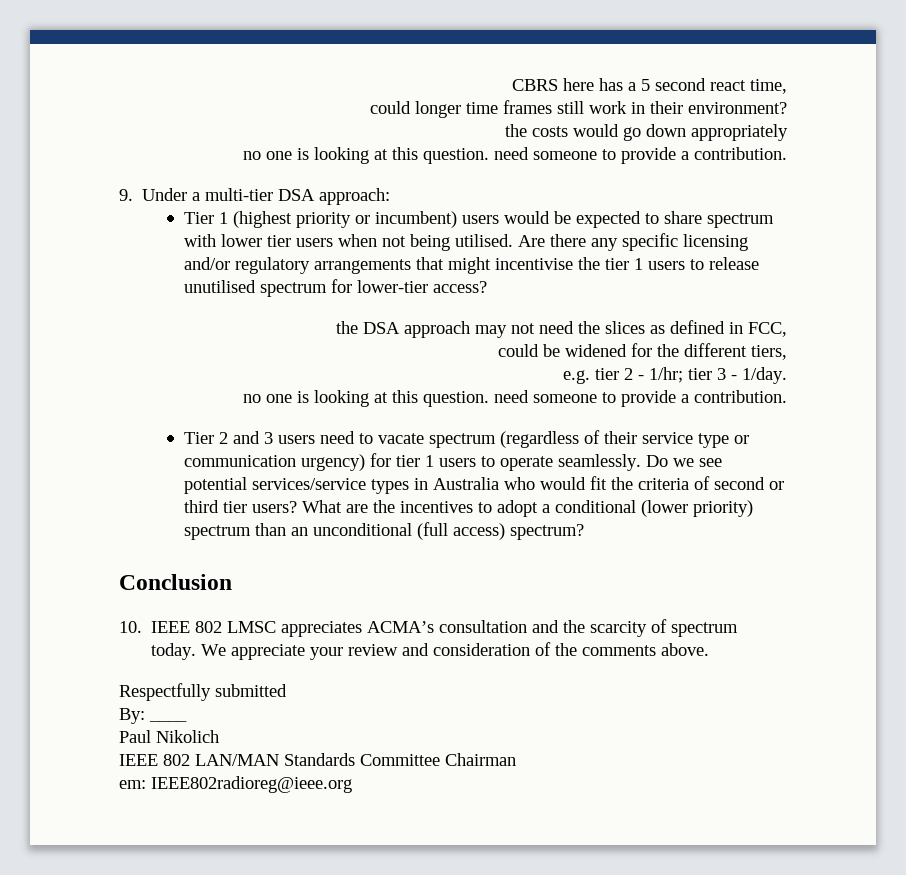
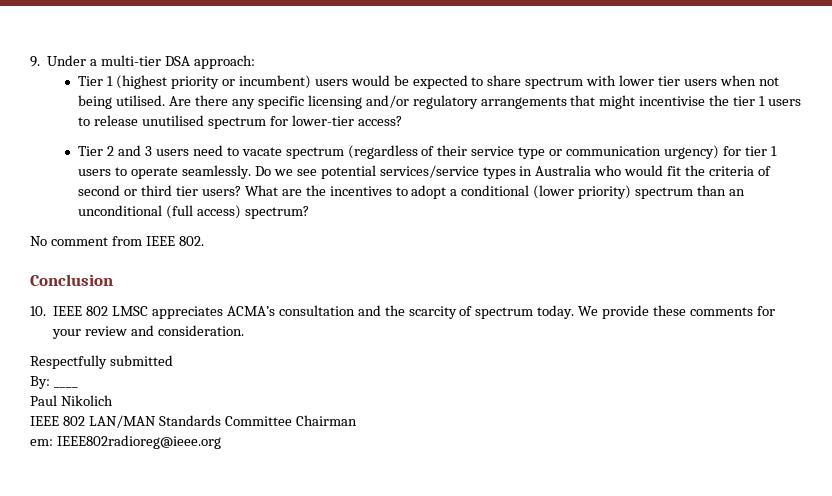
[512,78,787,94] [370,100,787,118] [505,124,788,141] [243,147,787,164] CBRS here has a 5 second react time, // could longer time frames still work in their environment? // the costs would go down appropriately // no one is looking at this question. need someone to provide a contribution. // -> (30, 61) none
[336,320,787,338] [498,343,787,360] [563,367,787,384] [243,390,787,407] // the DSA approach may not need the slices as defined in FCC, // could be widened for the different tiers, // e.g. tier 2 - 1/hr; tier 3 - 1/day. // no one is looking at this question. need someone to provide a contribution. -> (402, 121) none
(584, 532) none -> [30,236,204,246] // No comment from IEEE 802.
[231,642,710,660] appreciate your review and consideration of the comments above. -> [602,305,775,319] [52,325,244,339] provide these comments for your review and consideration.

